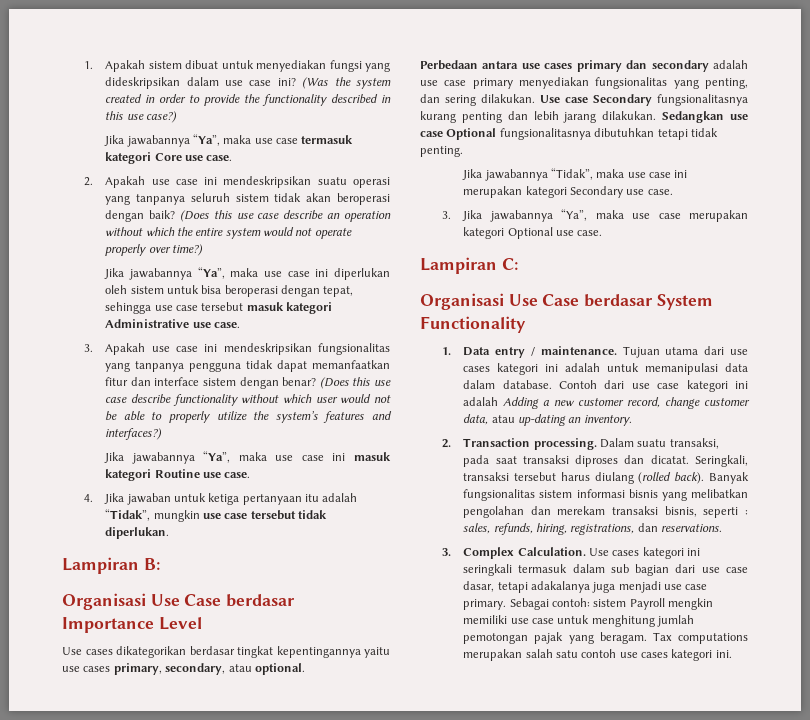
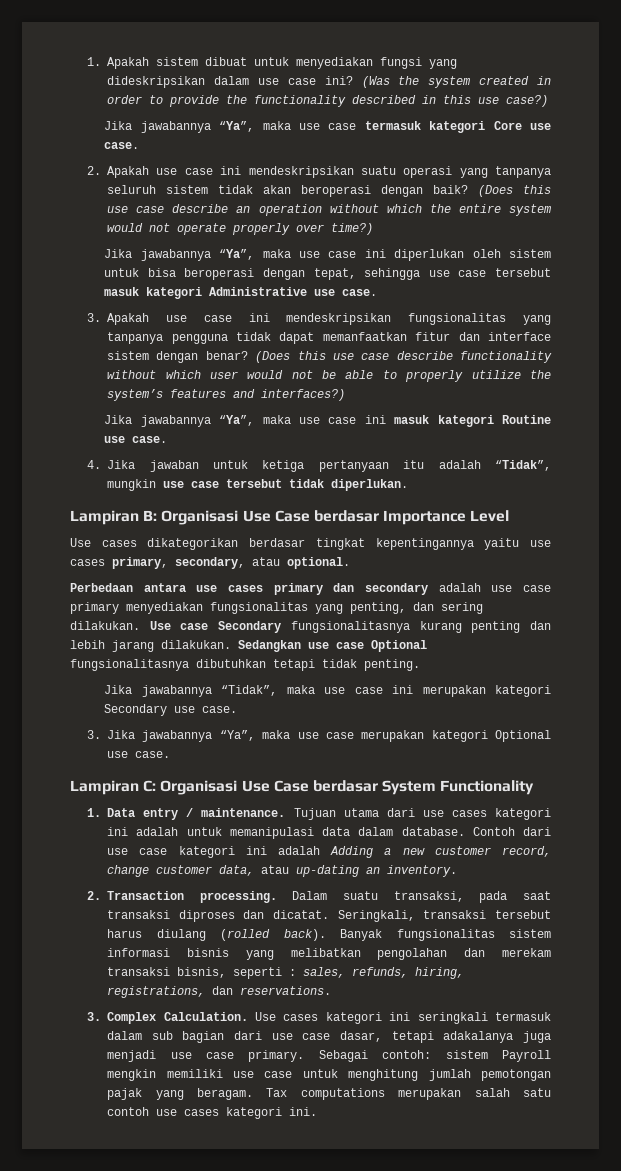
(160, 564) // -> (158, 515) none
(518, 264) // -> (157, 786) none

